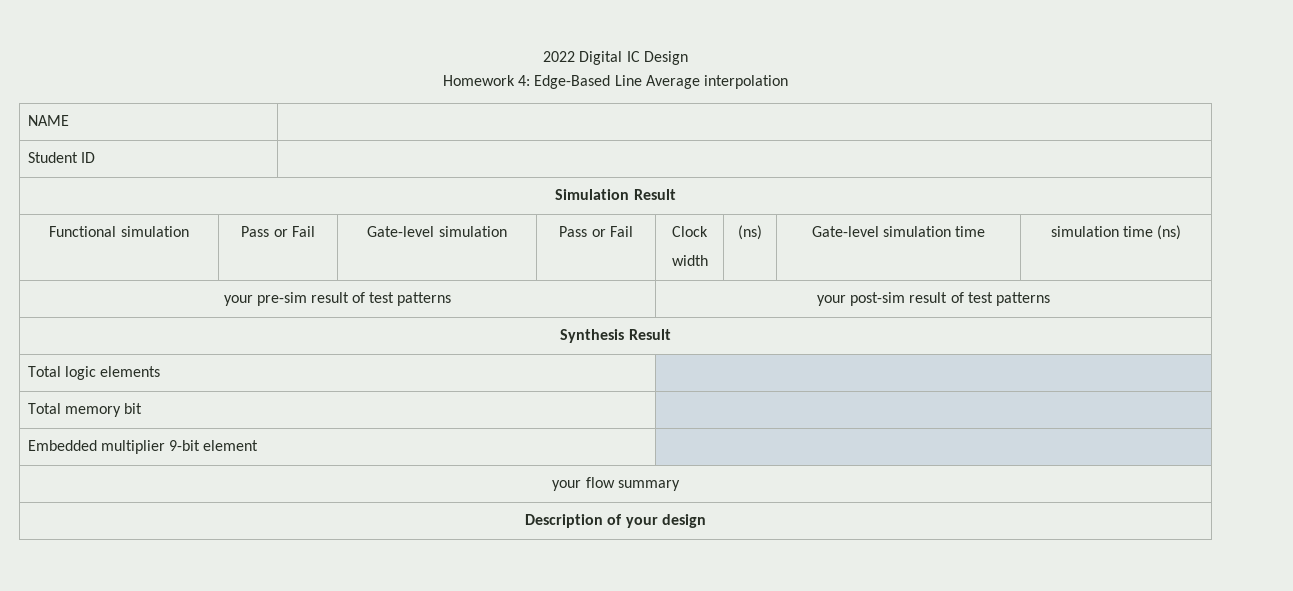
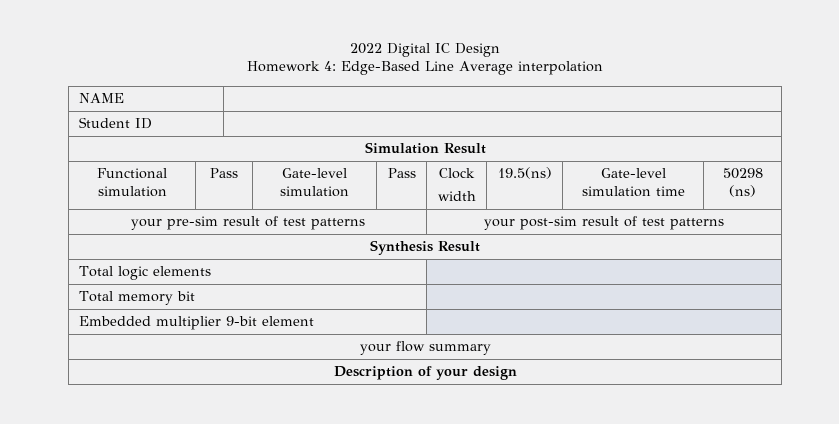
[273,226,315,237] or Fail -> (238, 173) none
[591,226,633,237] or Fail -> (416, 173) none
[738,225,762,240] (ns) -> [497,167,552,179] 19.5(ns)
[1050,226,1153,237] simulation time -> [722,168,763,179] 50298

